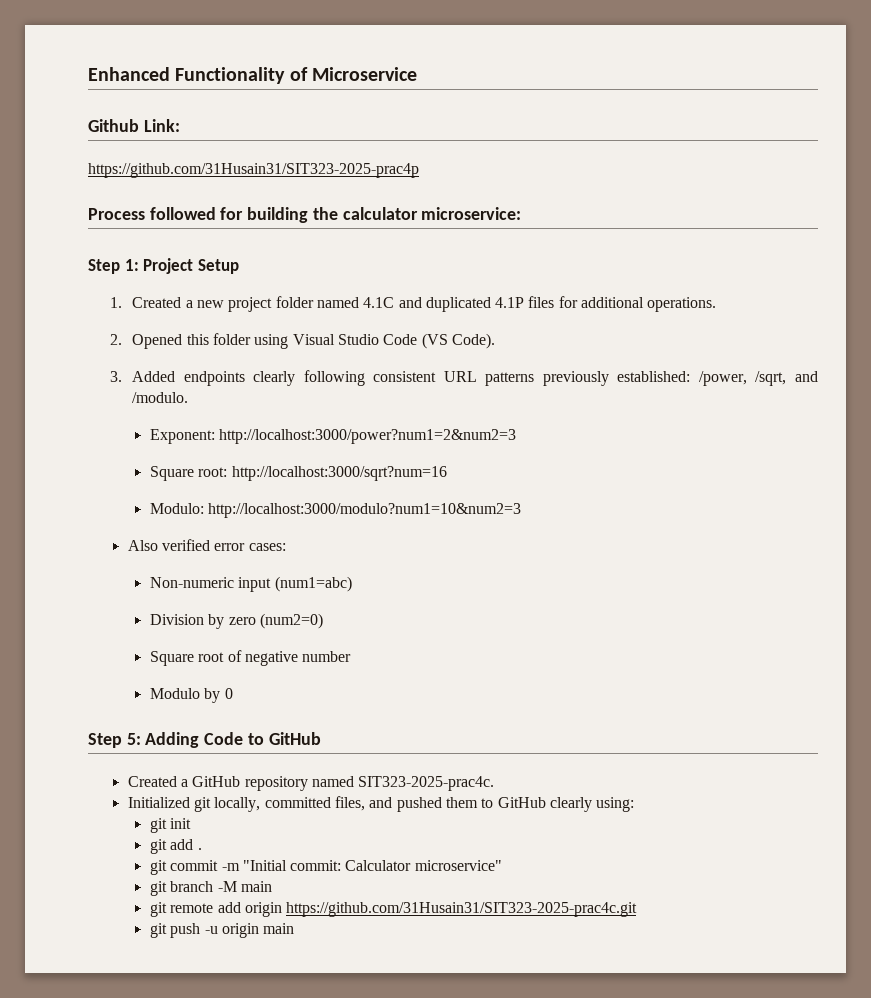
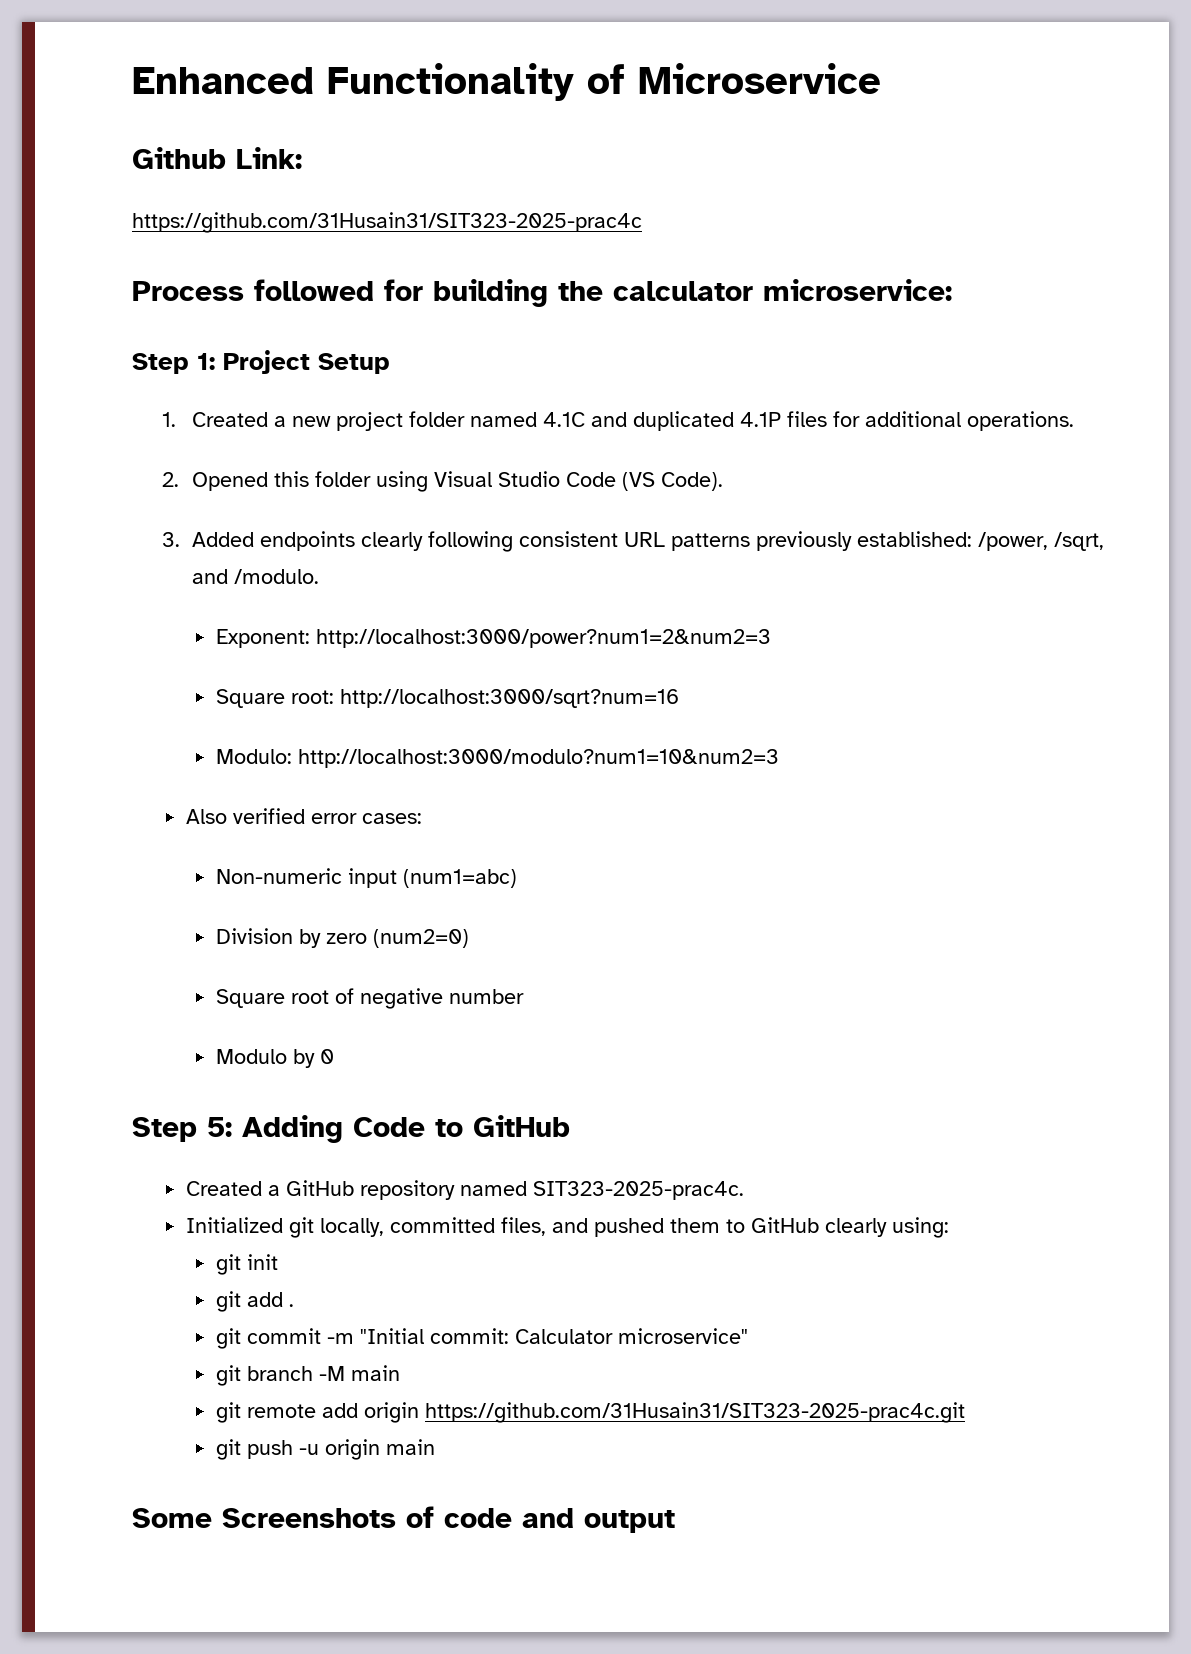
[88,163,419,178] https://github.com/31Husain31/SIT323-2025-prac4p -> [132,212,642,233] https://github.com/31Husain31/SIT323-2025-prac4c
(295, 928) none -> [132,1506,675,1533] // Some Screenshots of code and output

